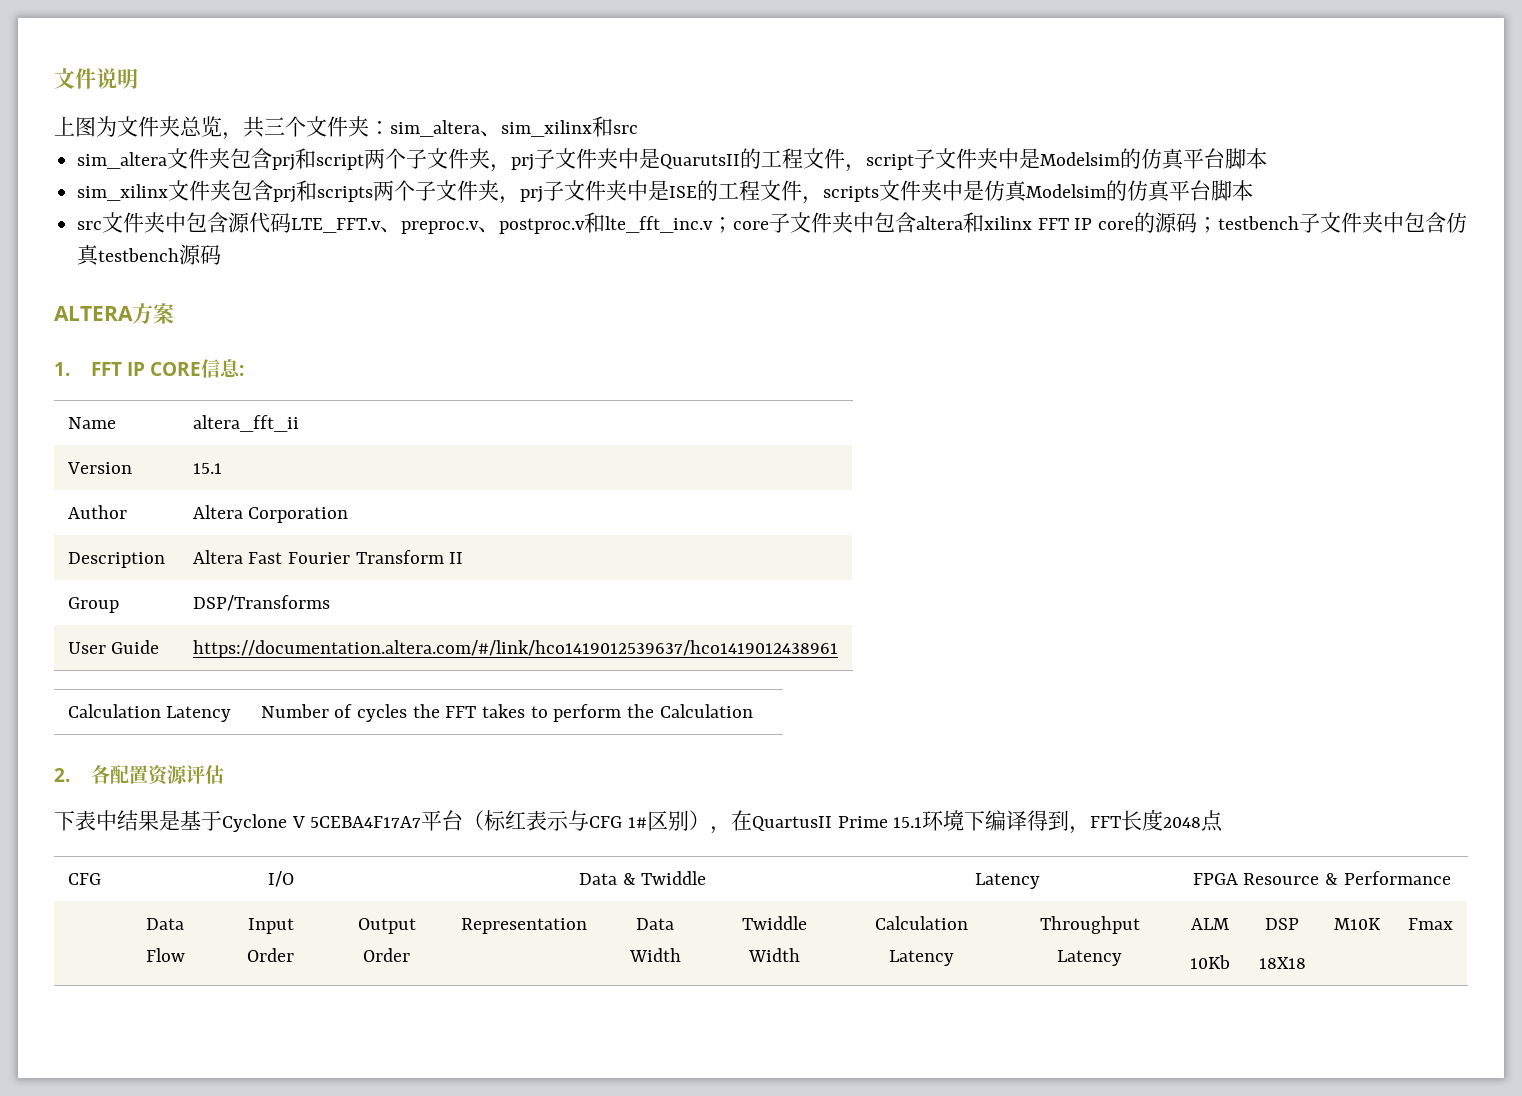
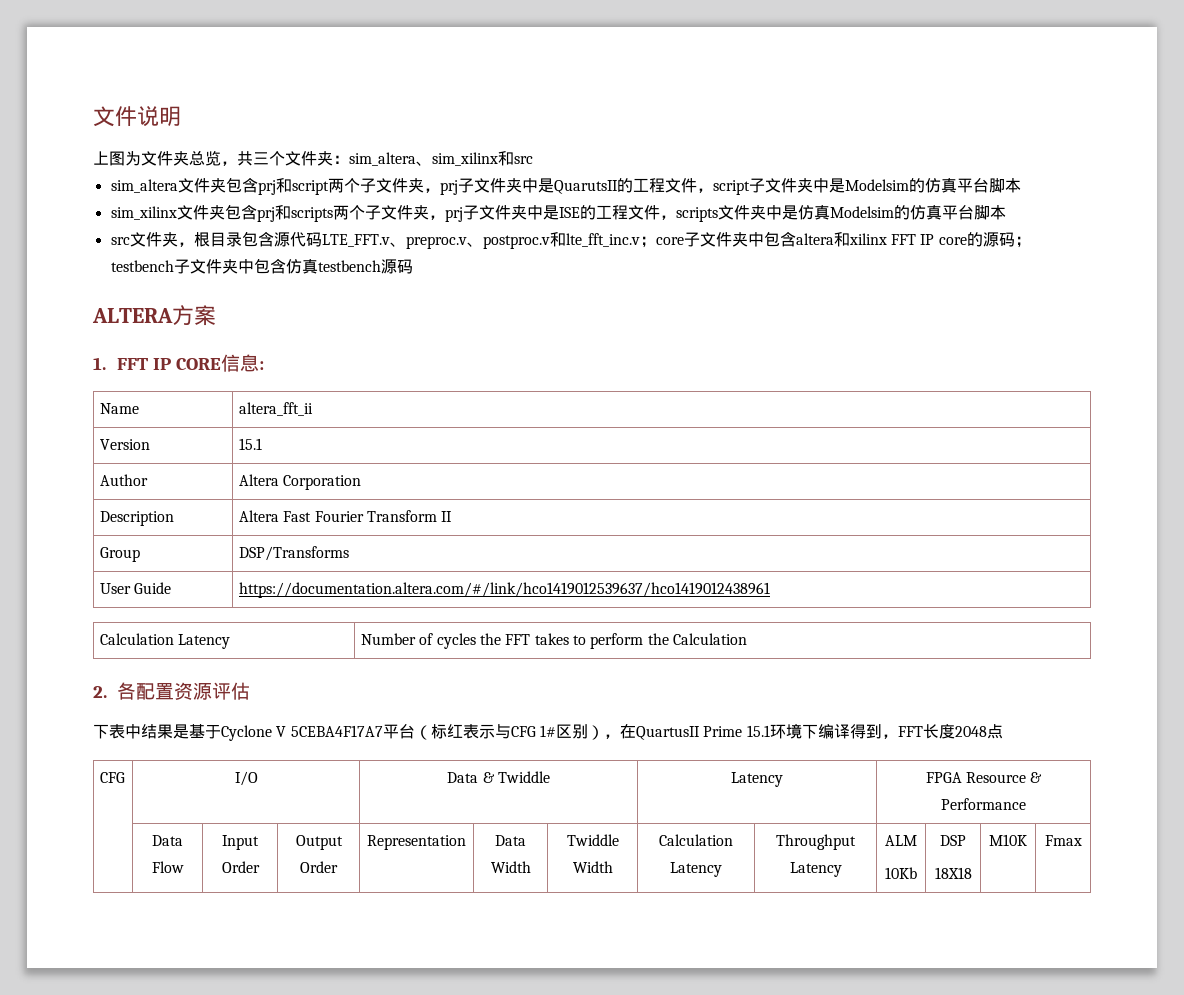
[165,212,187,233] 中 -> [177,232,242,247] ，根目录

